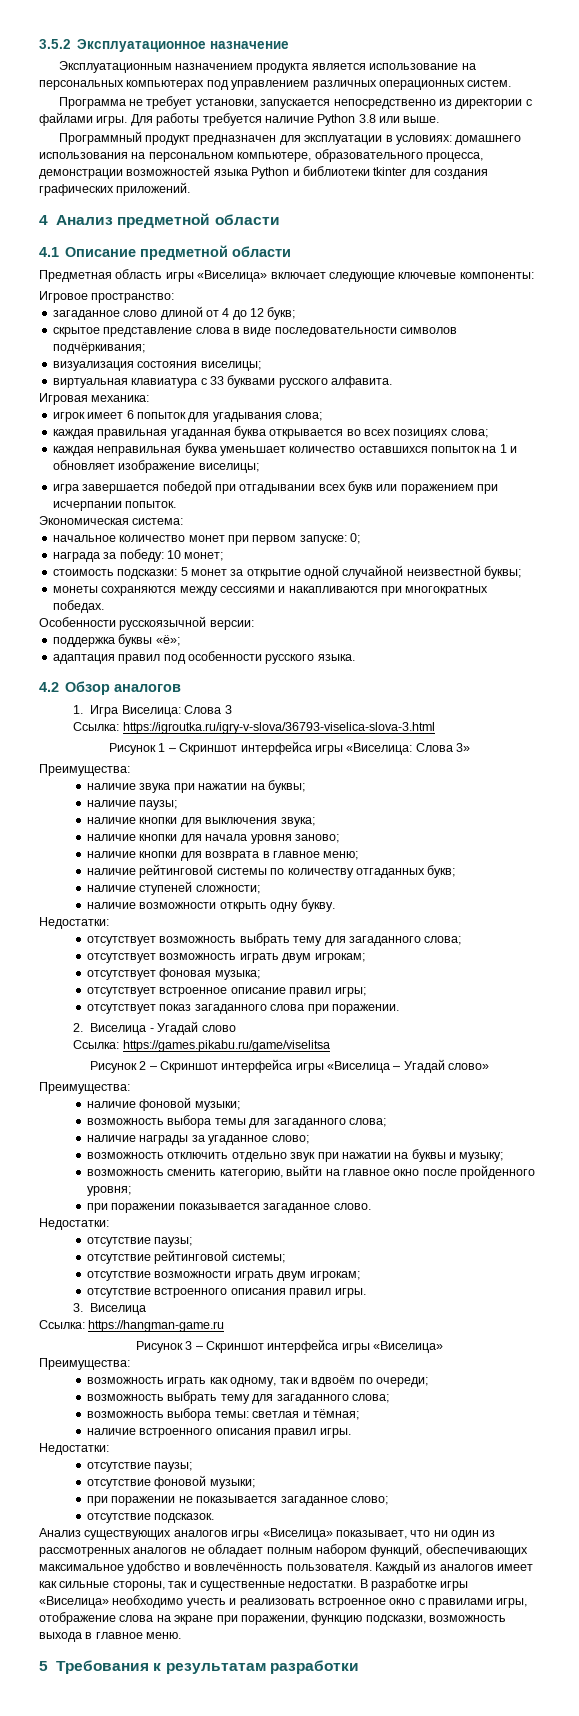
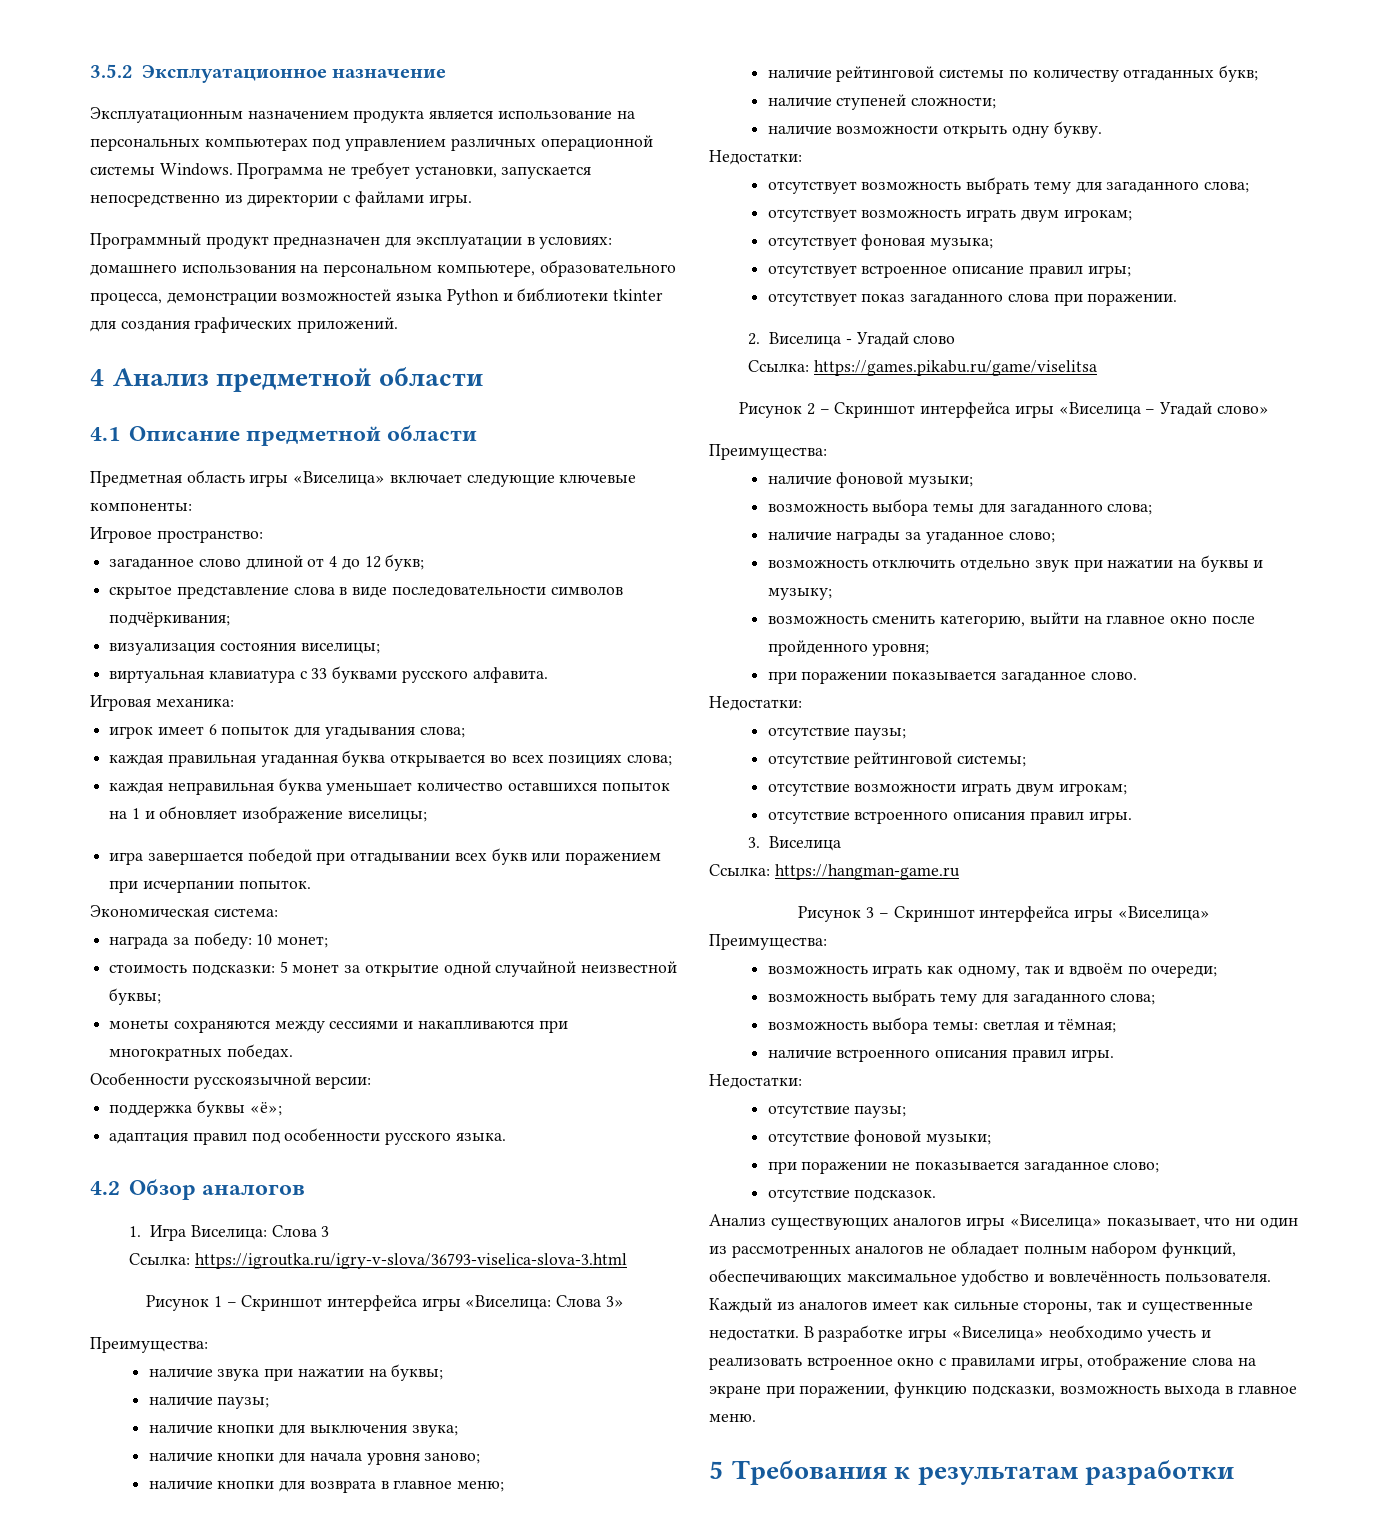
[378,80,512,90] операционных систем. // -> [540,135,653,151] [90,163,233,176] операционной системы Windows.
[130,113,440,126] Для работы требуется наличие Python 3.8 или выше. -> (472, 200) none
[52,533,360,545] // начальное количество монет при первом запуске: 0; -> (278, 912) none

